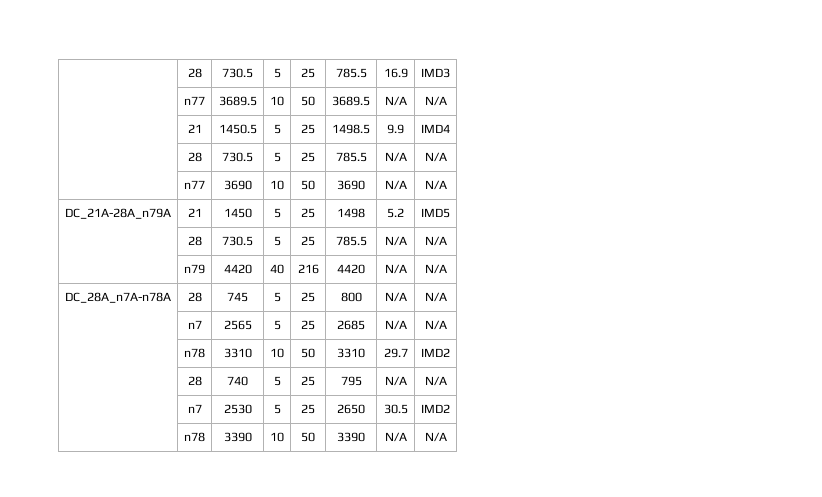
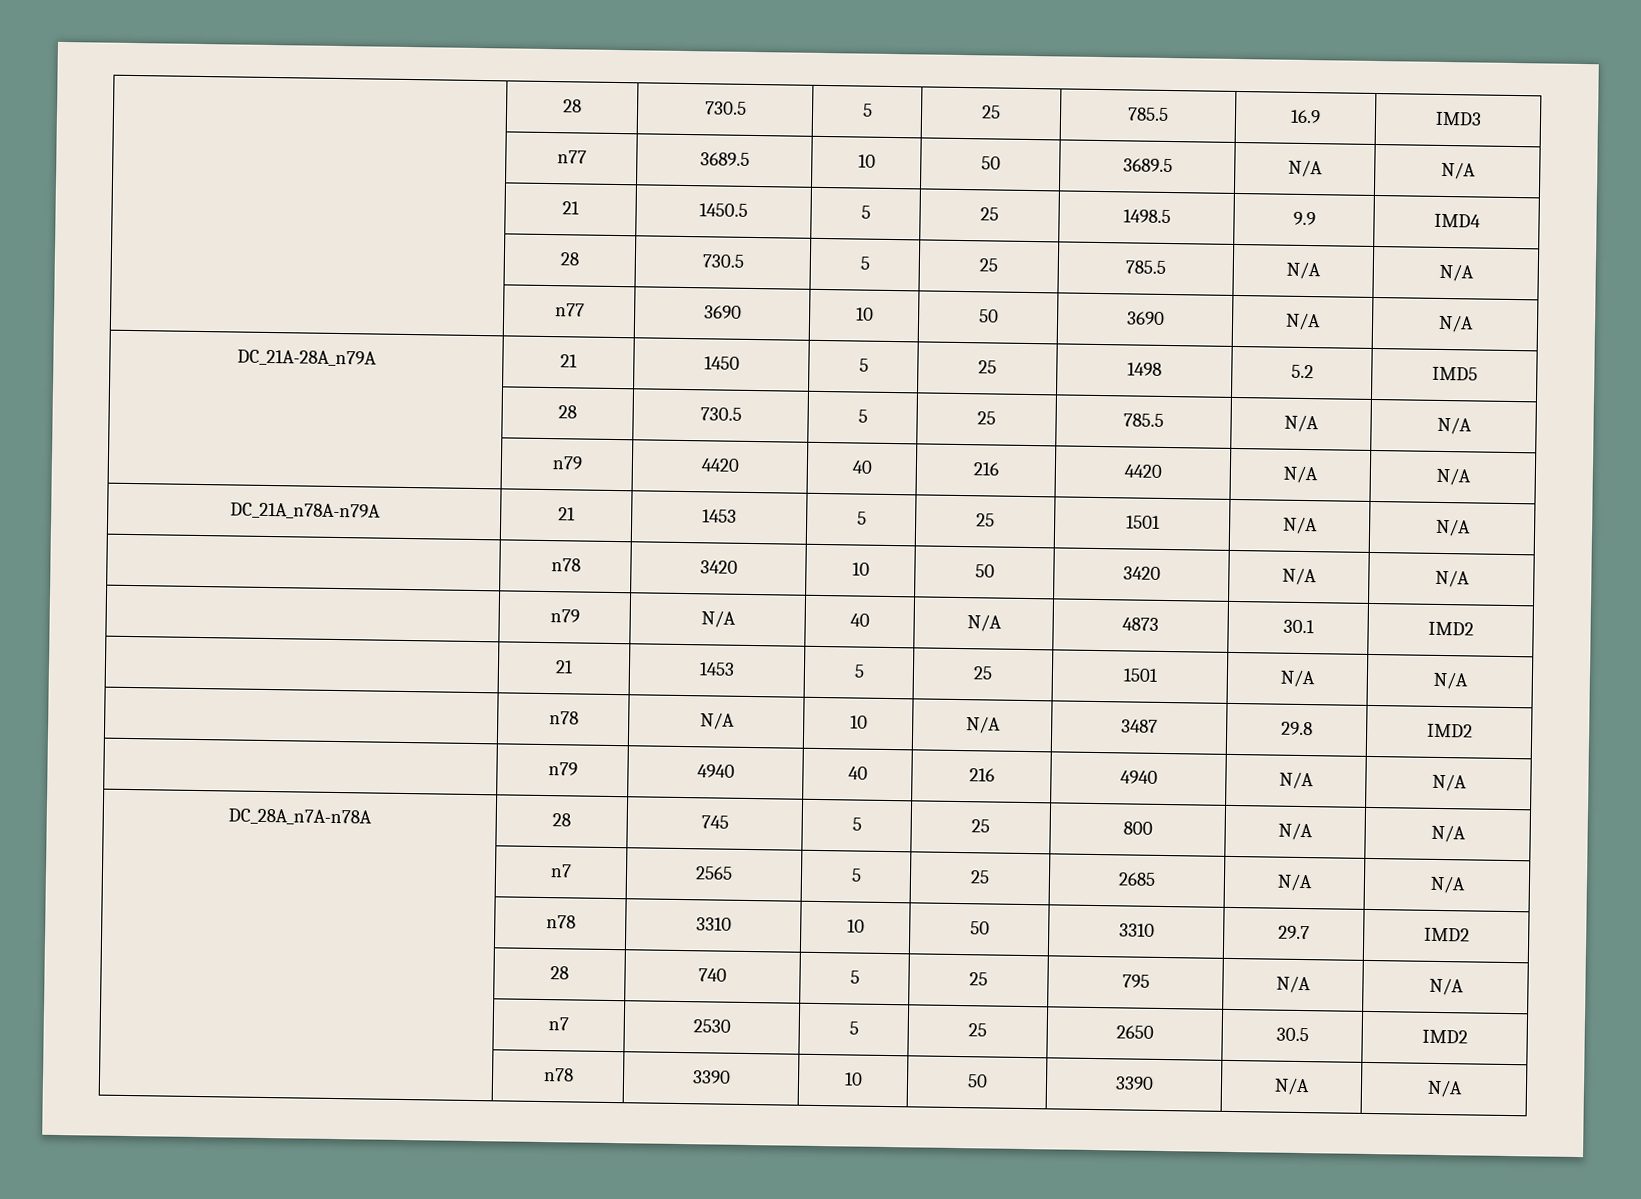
(447, 269) none -> [229,502,381,520] [558,507,576,521] [702,509,737,523] [856,511,867,525] [976,513,995,527] [1125,515,1161,529] [1283,516,1318,535] [1434,518,1471,537] [550,558,581,572] [699,560,738,574] [851,562,870,576] [974,564,995,578] [1122,566,1161,580] [1282,567,1317,586] [1434,569,1470,588] [549,609,580,623] [700,610,736,628] [849,613,870,627] [966,614,1002,632] [1122,617,1159,631] [1282,619,1315,634] [1427,621,1474,636] [555,660,574,674] [699,662,735,676] [853,664,865,678] [973,666,993,680] [1122,668,1159,682] [1280,669,1316,688] [1432,671,1469,690] [548,711,579,725] [699,712,735,730] [849,715,868,729] [965,716,1001,734] [1121,719,1158,733] [1281,721,1313,736] [1426,723,1473,738] [547,762,578,776] [696,764,735,778] [847,766,868,780] [968,768,995,782] [1119,770,1158,784] [1279,771,1314,790] [1431,773,1467,792] // DC_21A_n78A-n79A | 21 | 1453 | 5 | 25 | 1501 | N/A | N/A // | n78 | 3420 | 10 | 50 | 3420 | N/A | N/A // | n79 | N/A | 40 | N/A | 4873 | 30.1 | IMD2 // | 21 | 1453 | 5 | 25 | 1501 | N/A | N/A // | n78 | N/A | 10 | N/A | 3487 | 29.8 | IMD2 // | n79 | 4940 | 40 | 216 | 4940 | N/A | N/A

